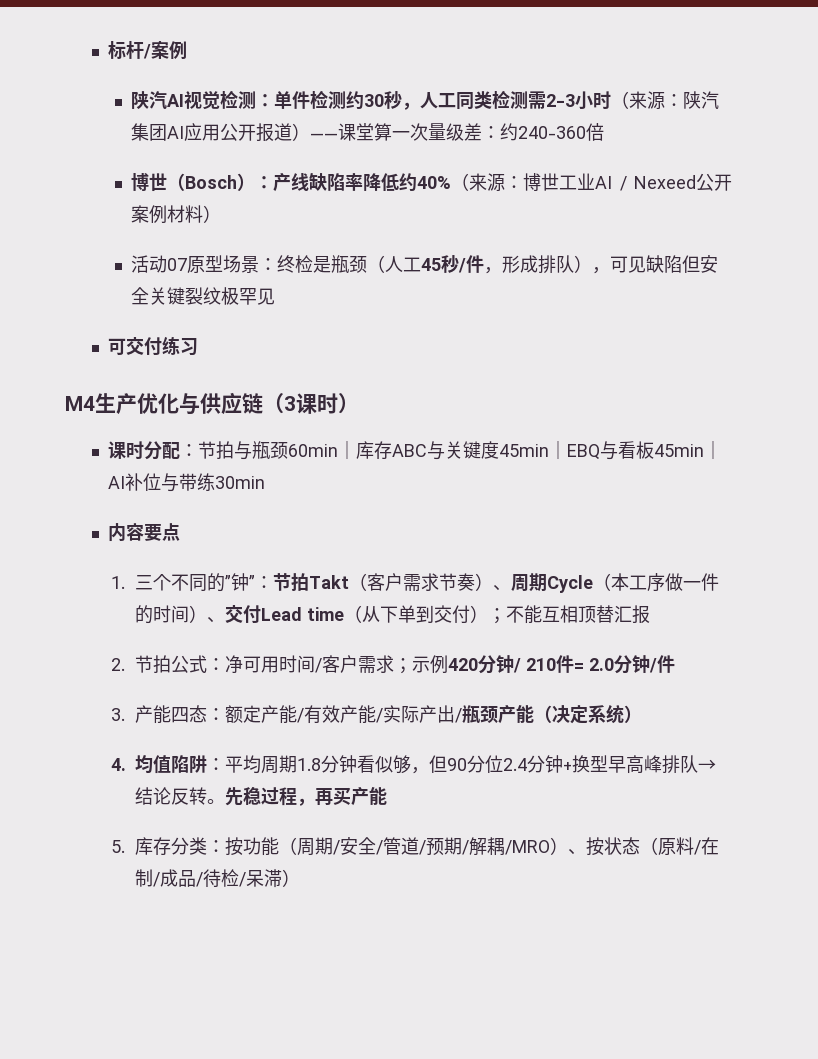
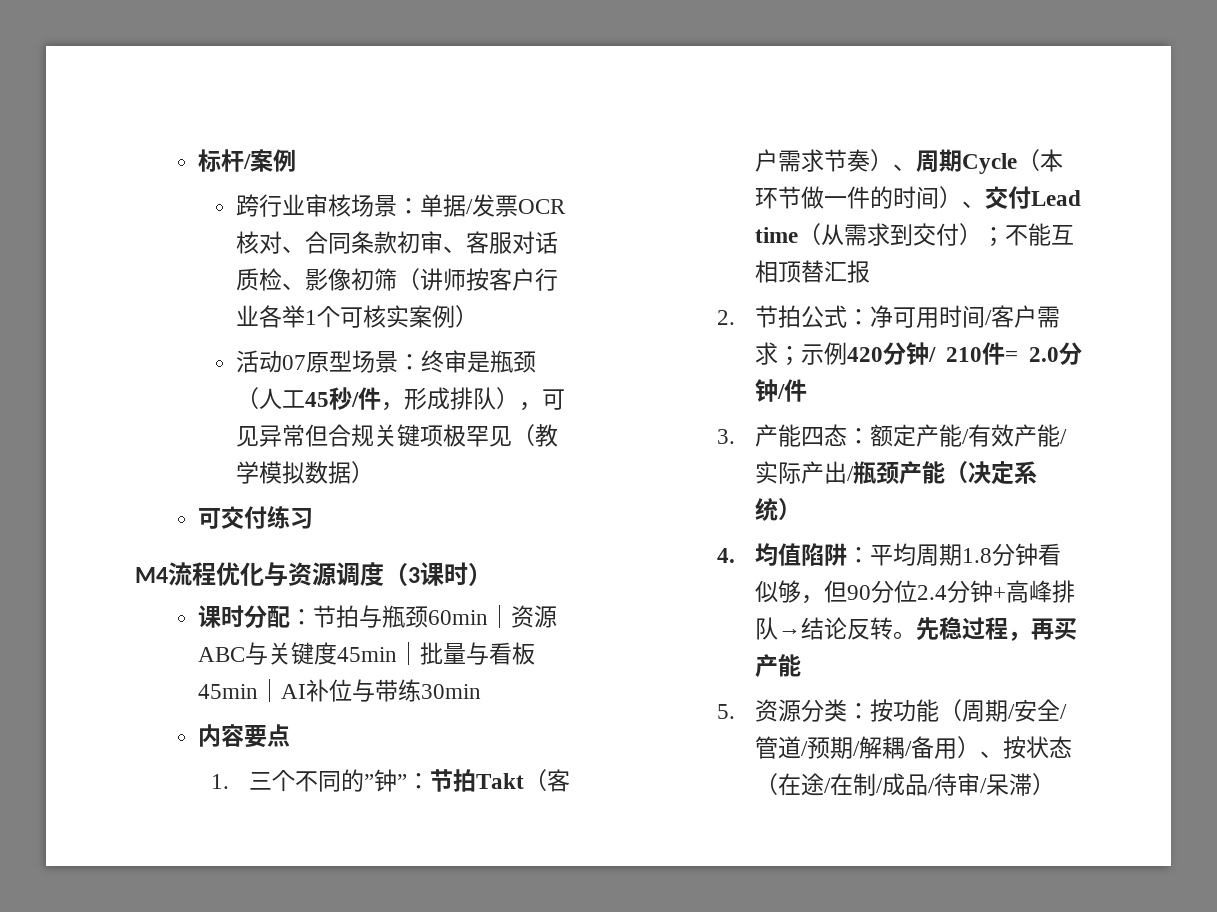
[131,90,720,110] [131,123,605,142] [131,173,732,192] [131,205,204,224] 陕汽AI视觉检测：单件检测约30秒，人工同类检测需2-3小时（来源：陕汽集团AI应用公开报道）——课堂算一次量级差：约240-360倍 // 博世（Bosch）：产线缺陷率降低约40%（来源：博世工业AI / Nexeed公开案例材料 -> [236,194,567,217] [236,231,559,254] [236,268,559,291] [236,305,456,328] 跨行业审核场景：单据/发票OCR核对、合同条款初审、客服对话质检、影像初筛（讲师按客户行业各举1个可核实案例
[295,255,314,273] 检 -> [444,350,468,373] 审
[646,255,719,273] [131,287,276,305] 缺陷但安全关键裂纹极罕见 -> [259,424,559,447] [236,461,375,484] 异常但合规关键项极罕见（教学模拟数据）
[95,392,263,415] 生产优化与供应链 -> [168,562,384,586] 流程优化与资源调度
[356,441,393,459] 库存 -> [511,605,558,628] 资源
[567,444,601,460] EBQ -> [420,642,467,665] 批量
[628,573,665,592] 工序 -> [755,186,802,209] 环节
[379,605,416,623] 下单 -> [844,223,891,246] 需求
[572,755,627,773] 换型早 -> (1007, 593) none
[134,837,171,855] 库存 -> [755,699,802,722] 资源
[504,840,550,855] /MRO -> [905,736,958,759] /备用
[657,837,694,855] 原料 -> [778,773,825,796] 在途
[220,869,239,887] 检 -> [957,773,981,796] 审

